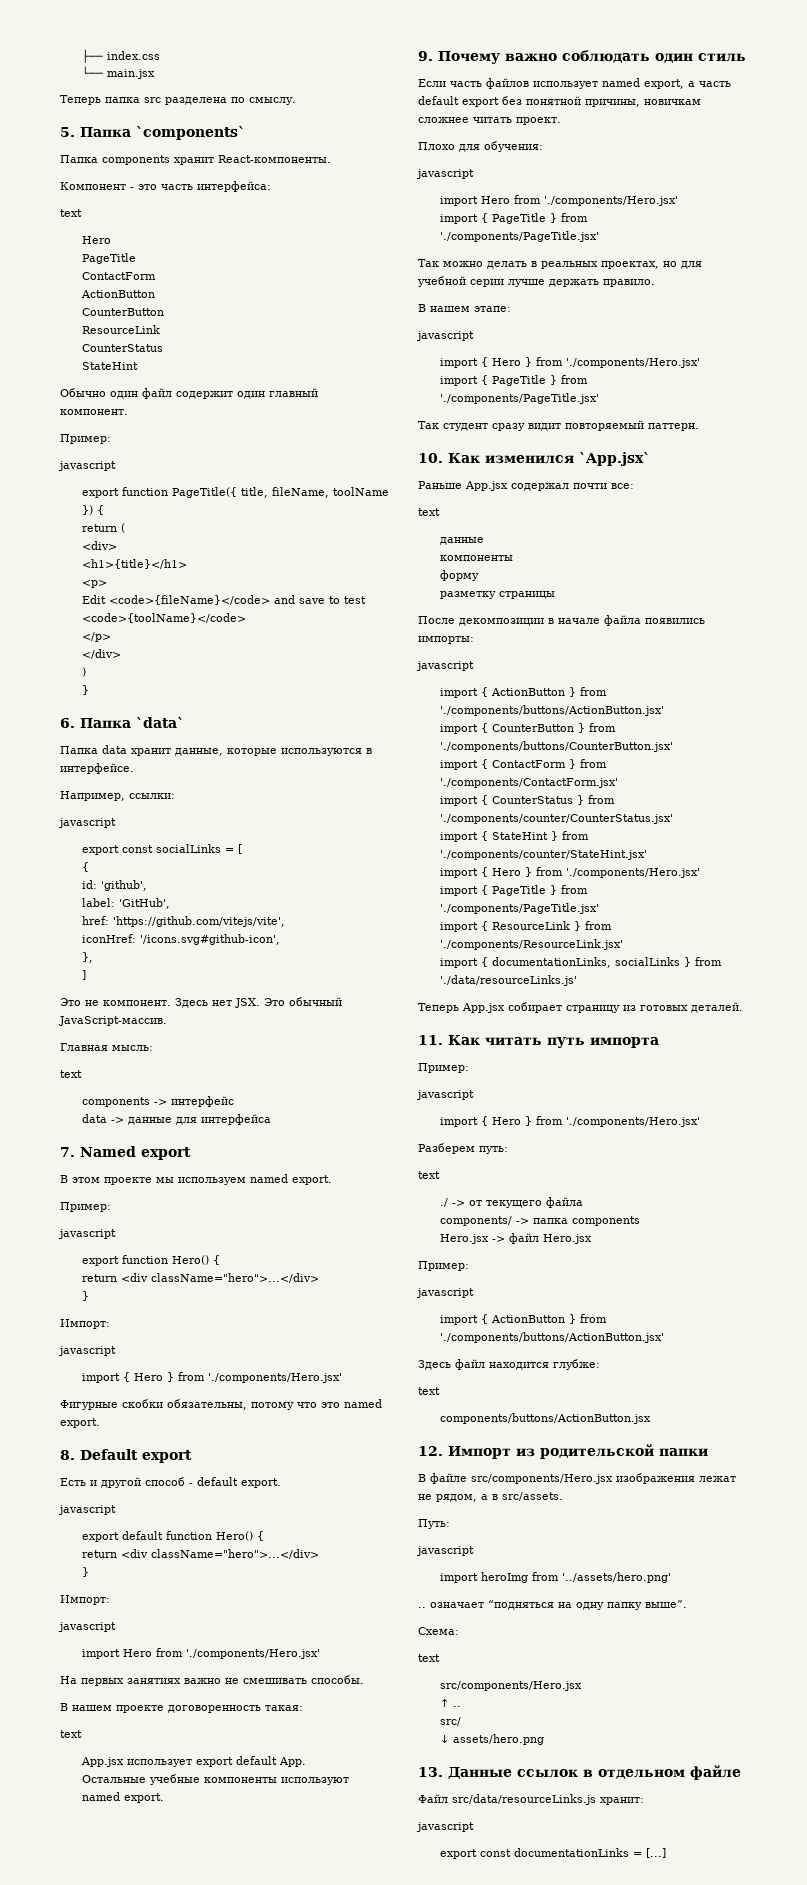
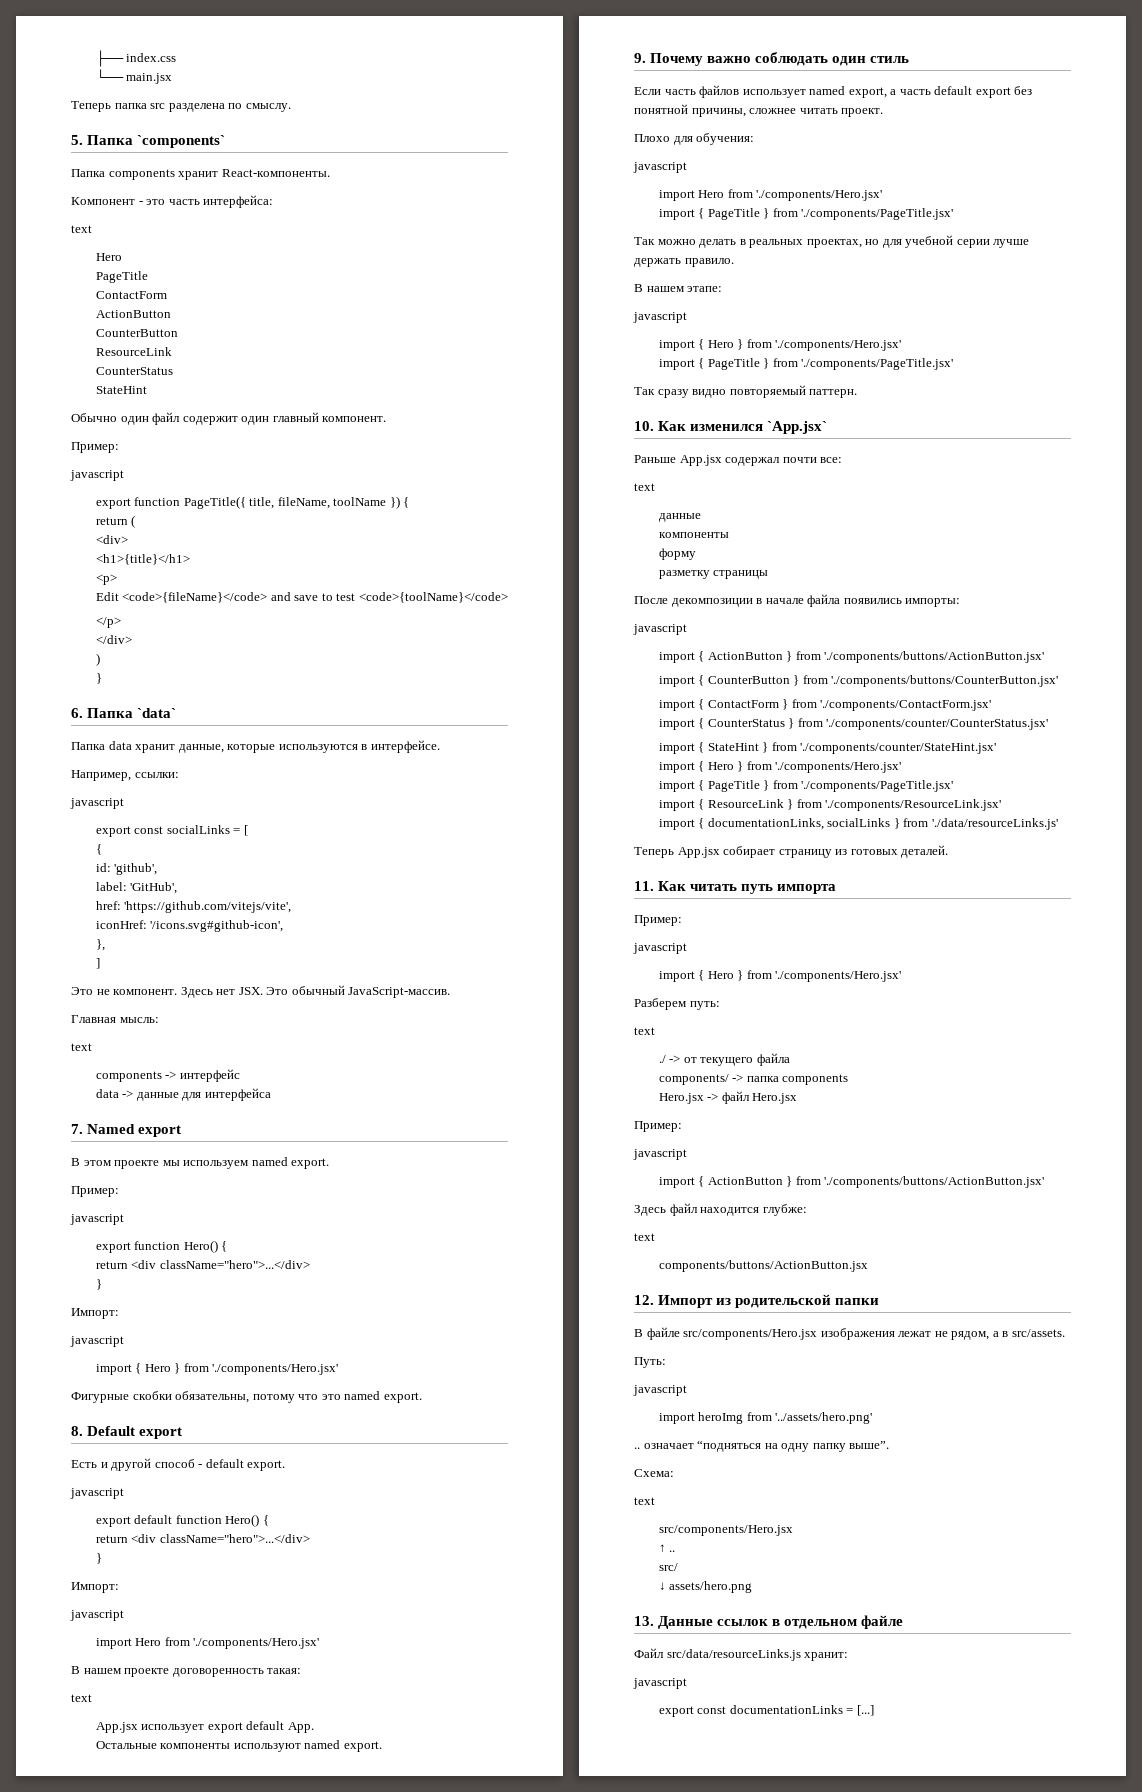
[60,1675,364,1686] // На первых занятиях важно не смешивать способы. -> (320, 1643) none
[149,1774,200,1785] учебные -> (157, 1745) none
[644,99,701,105] новичкам -> (746, 112) none
[443,423,561,431] студент сразу видит -> [657,389,727,398] сразу видно

